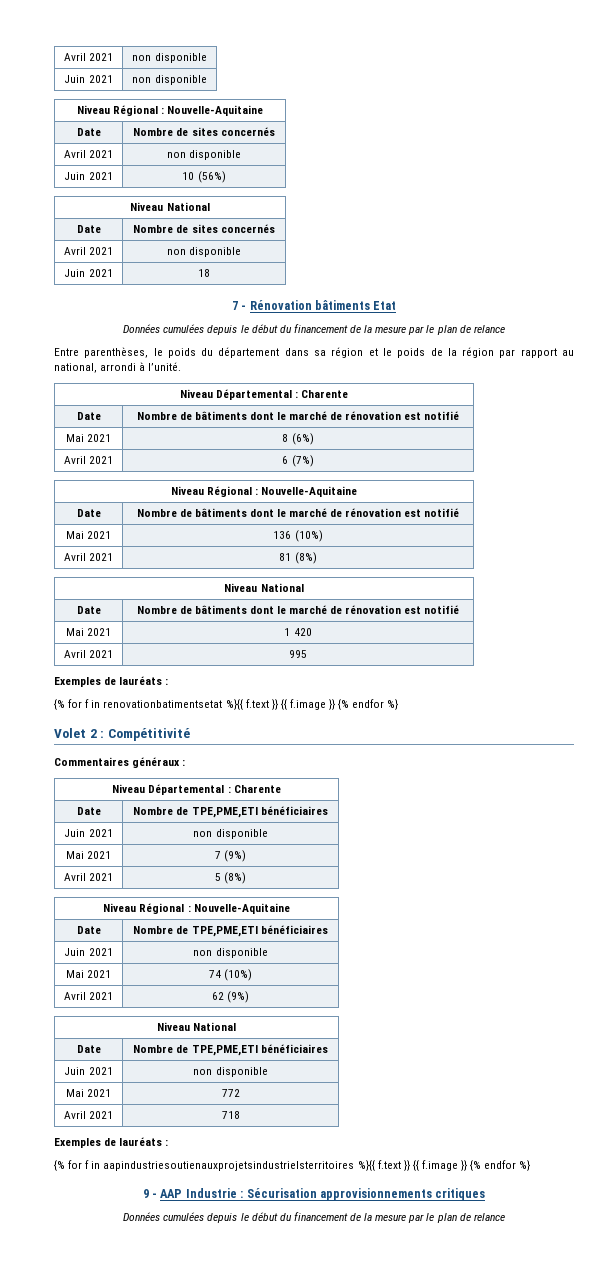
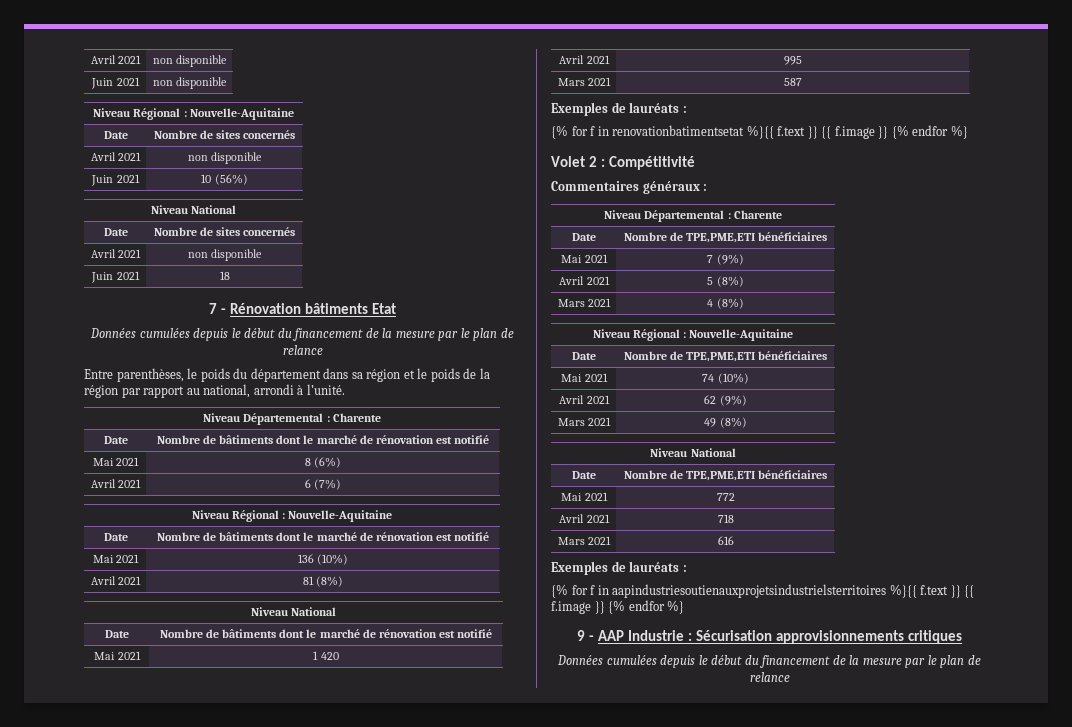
(307, 654) none -> [557,77,612,86] [784,78,802,86] // Mars 2021 | 587
[64,829,113,837] [193,829,268,839] // Juin 2021 | non disponible -> (828, 236) none
(247, 878) none -> [557,298,612,307] [707,298,744,309] // Mars 2021 | 4 (8%)
[64,948,113,956] [193,948,268,958] // Juin 2021 | non disponible -> (828, 355) none
(250, 997) none -> [557,417,612,426] [704,417,747,428] // Mars 2021 | 49 (8%)
[64,1067,113,1075] [193,1067,268,1077] // Juin 2021 | non disponible -> (828, 474) none
(240, 1115) none -> [557,536,612,545] [717,536,734,545] // Mars 2021 | 616

